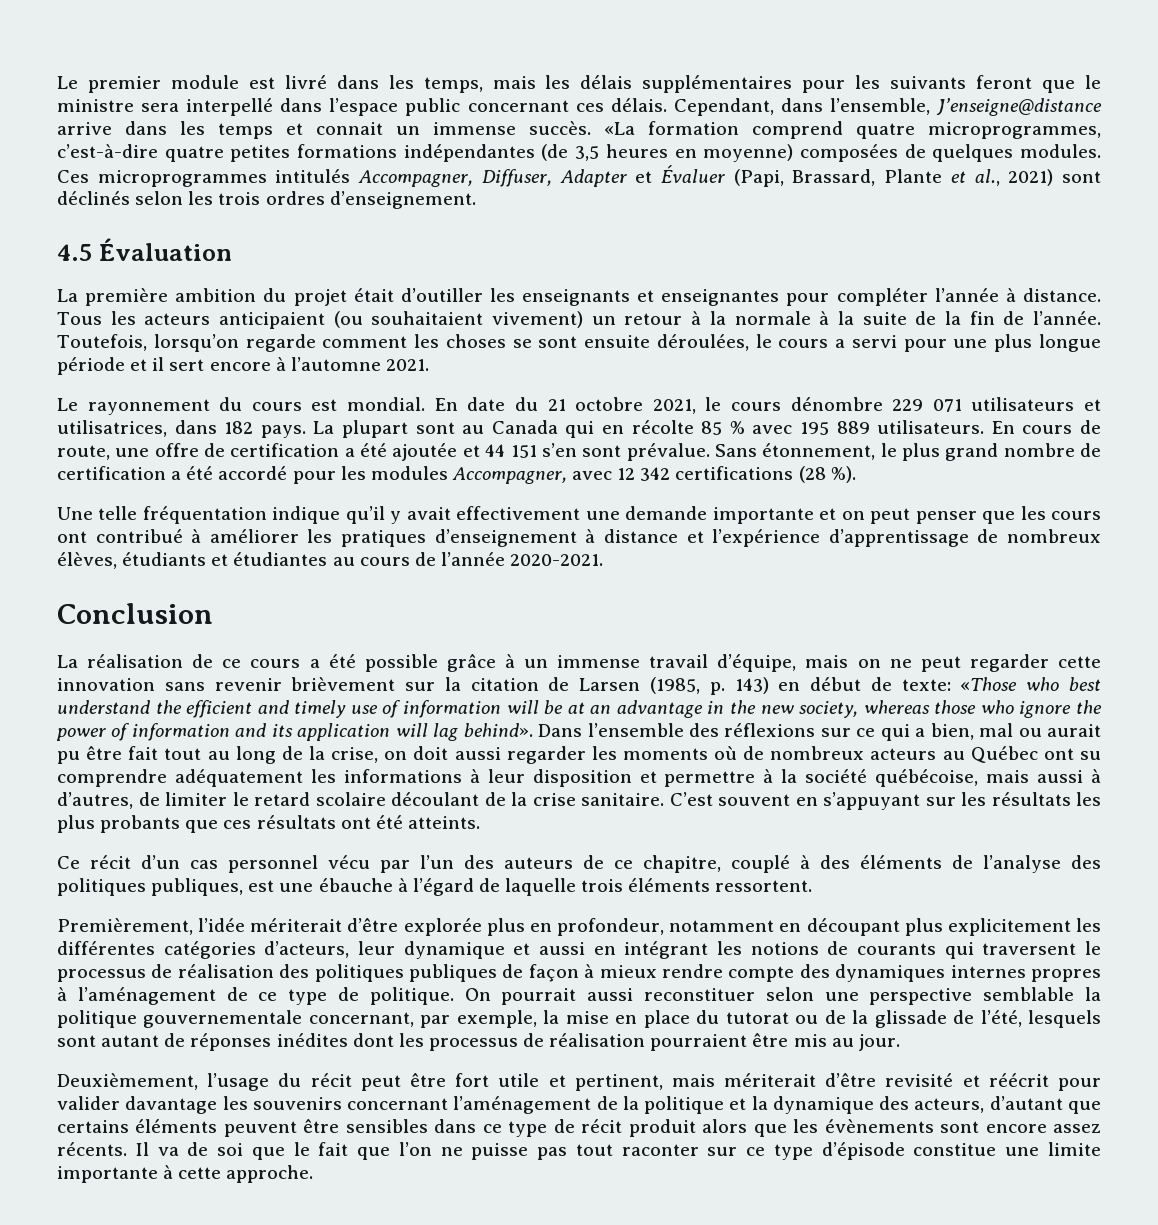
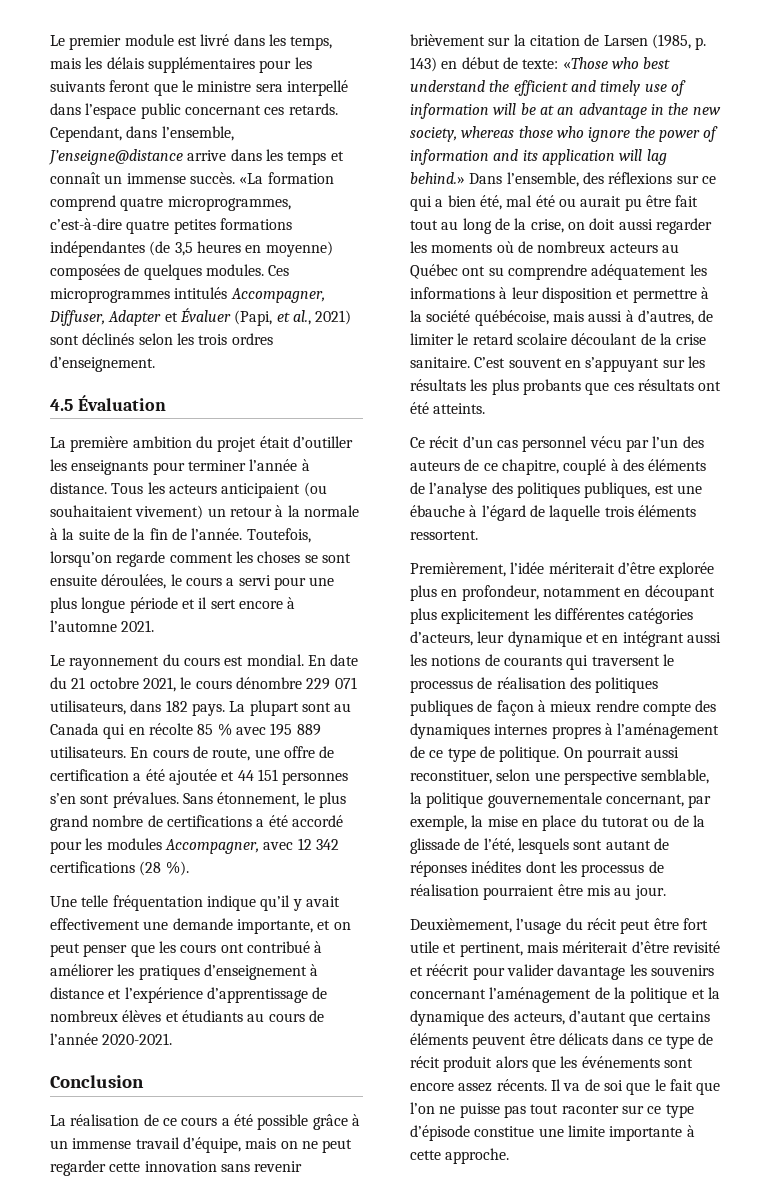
[610,98,667,112] délais. -> [288,103,338,115] retards.
[316,122,383,135] connait -> [50,172,101,184] connaît
[792,169,943,186] Brassard, Plante -> (273, 318) none
[637,288,928,306] et enseignantes pour compléter -> [152,460,246,475] pour terminer
[971,397,1101,411] [57,420,167,437] utilisateurs et utilisatrices, -> [50,700,126,715] utilisateurs,
(537, 451) none -> [282,772,349,785] personnes
[626,443,710,461] prévalue. -> [112,792,179,808] prévalues.
[57,466,166,480] certification -> [166,815,252,827] certifications
[712,507,814,524] importante -> [236,919,313,934] importante,
[57,552,328,569] élèves, étudiants et étudiantes -> [122,1010,243,1022] élèves et étudiants
[463,723,684,737] behind». Dans l’ensemble -> [410,172,579,187] behind.» Dans l’ensemble,
[930,723,1014,740] bien, mal -> [447,195,555,210] bien été, mal été
[539,942,585,955] aussi -> (599, 638) none
(709, 950) none -> [686,632,721,643] aussi
[644,988,755,1001] reconstituer -> [410,770,492,784] reconstituer,
[983,987,1075,1001] semblable -> [641,769,710,784] semblable,
[345,1119,428,1133] sensibles -> [558,1033,608,1045] délicats
[824,1119,934,1133] évènements -> [581,1056,660,1068] événements

